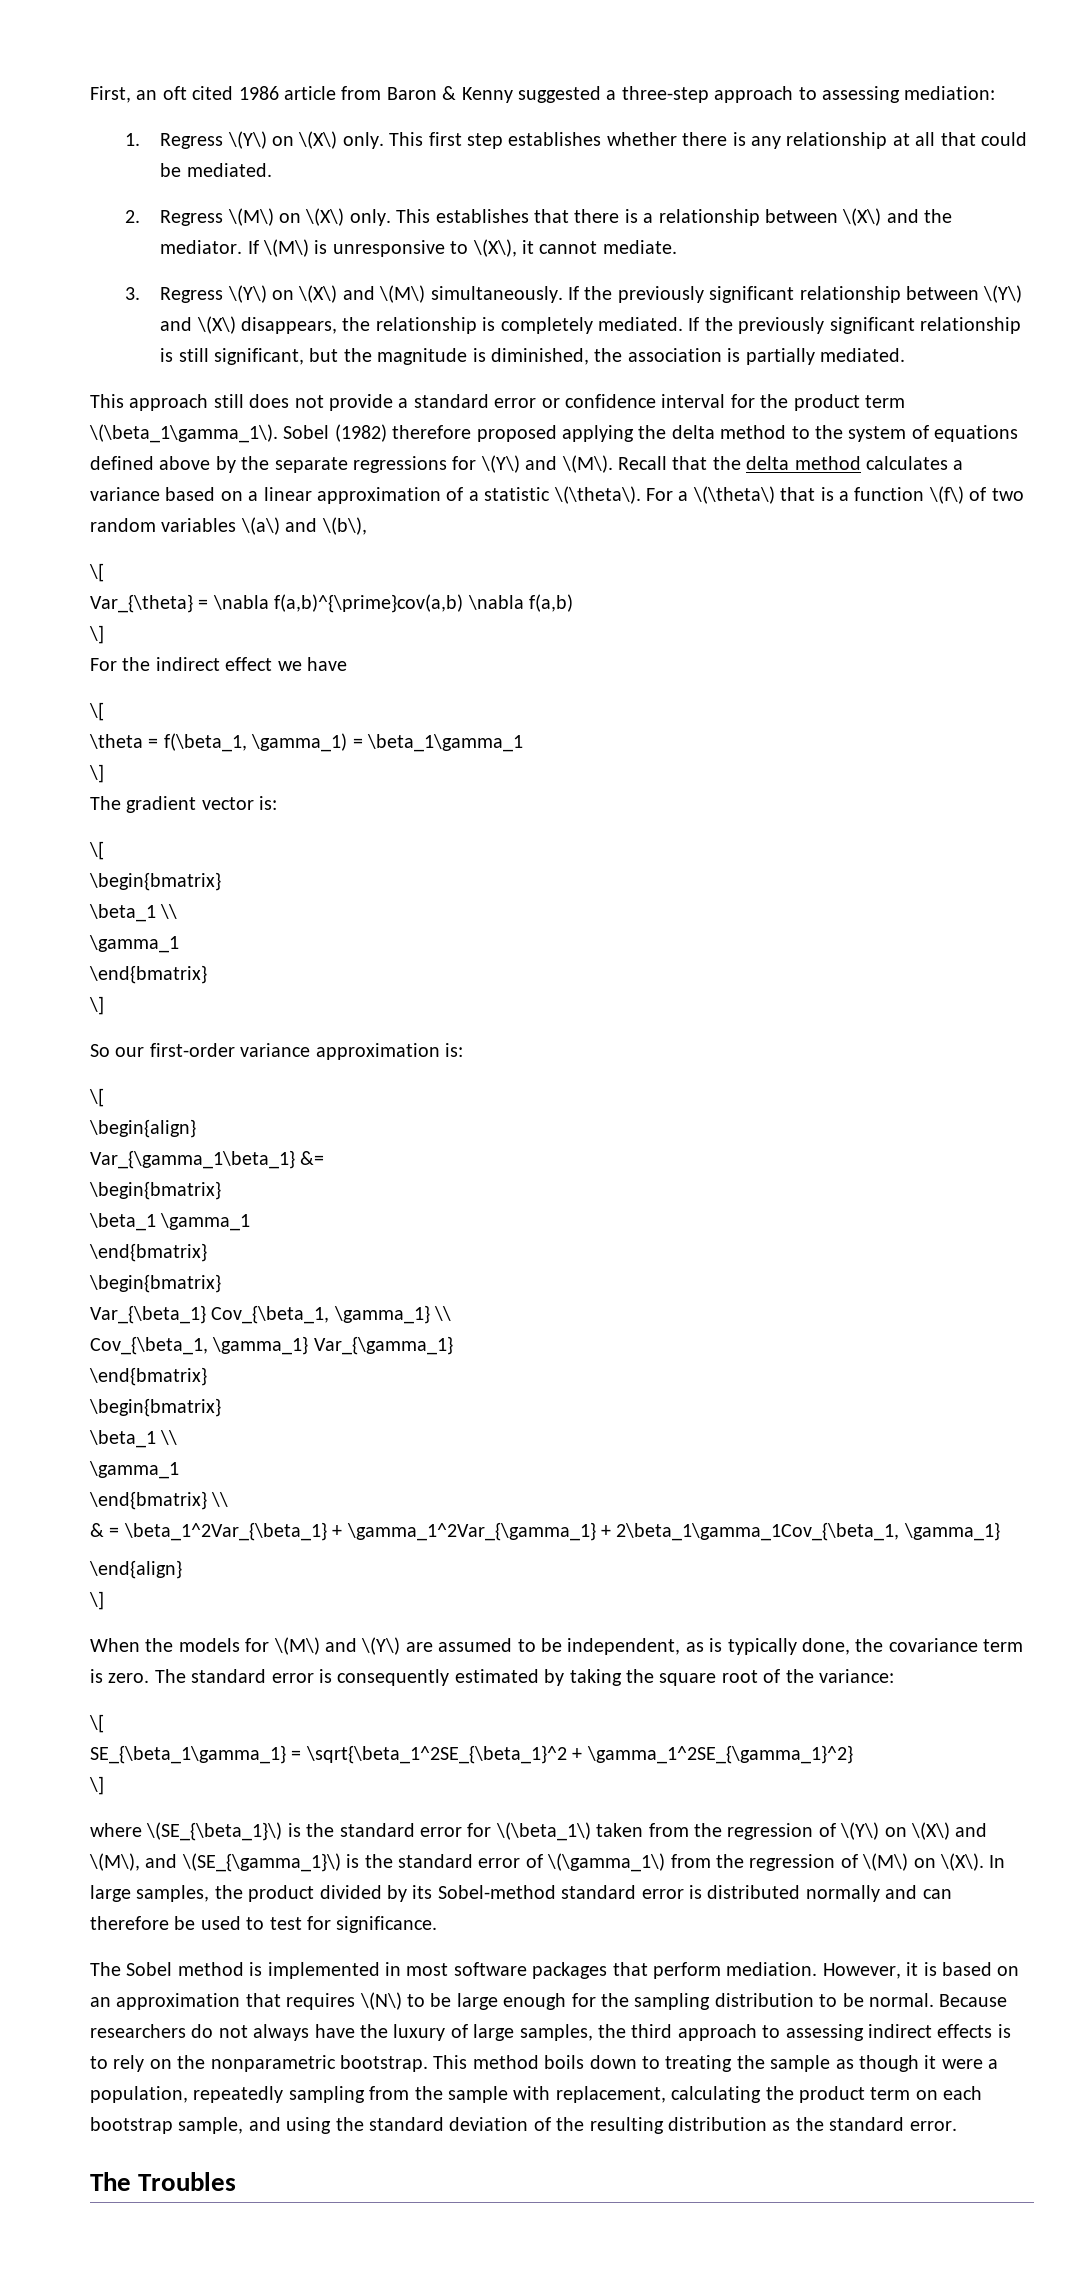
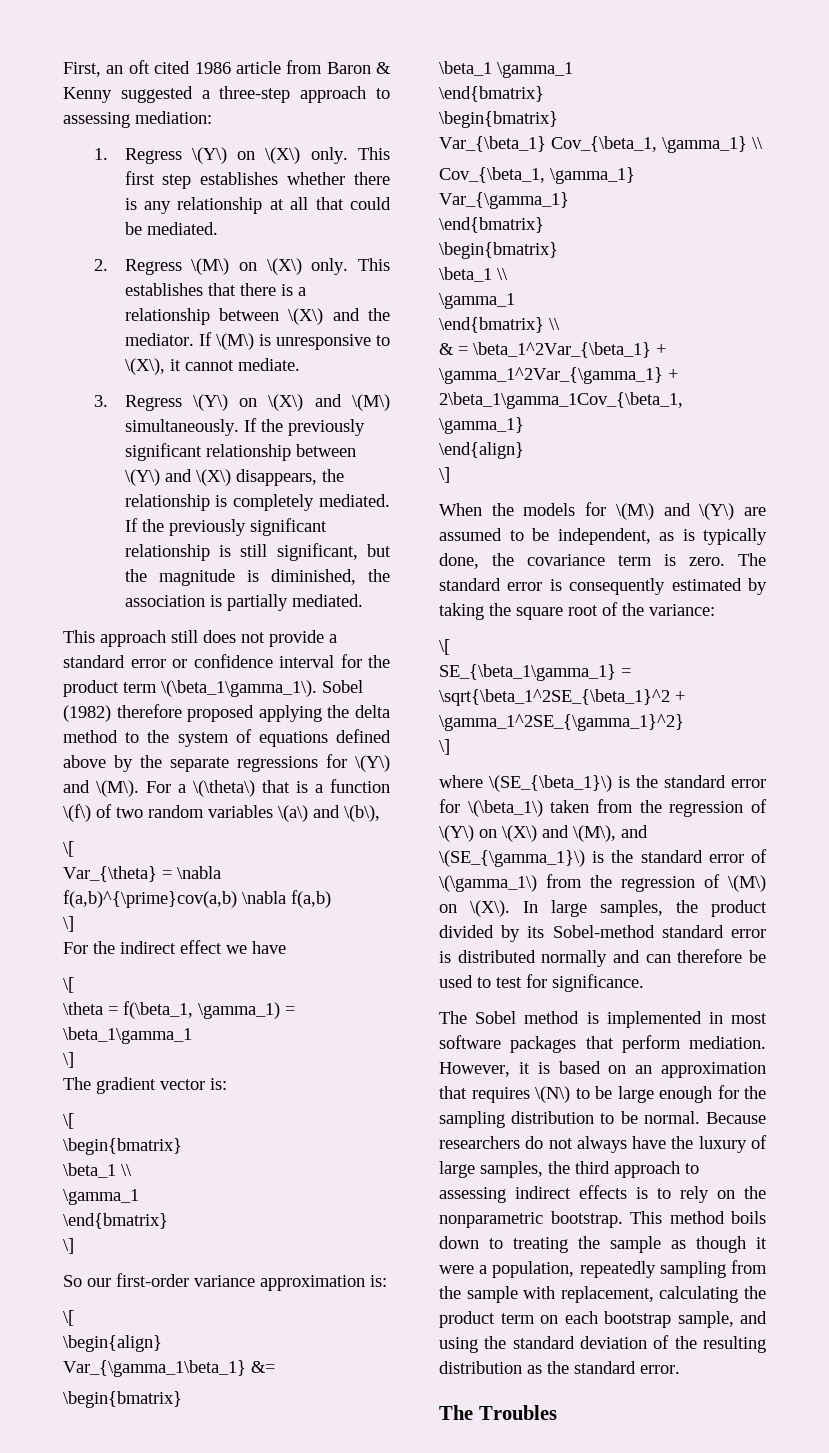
[617,456,964,470] [90,486,641,504] Recall that the delta method calculates a variance based on a linear approximation of a statistic \(\theta\). -> (139, 788) none

